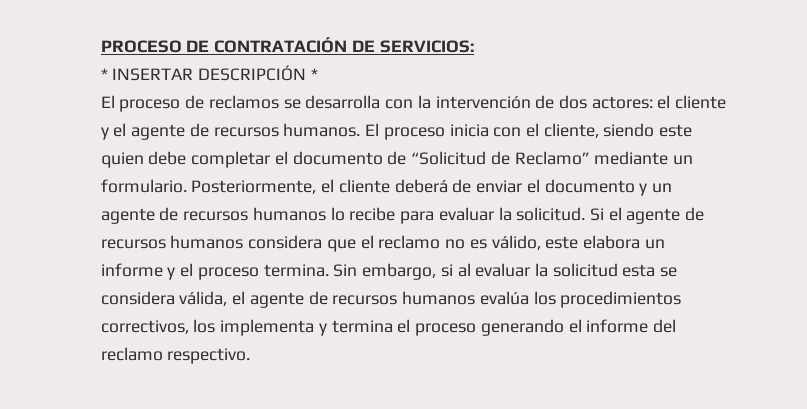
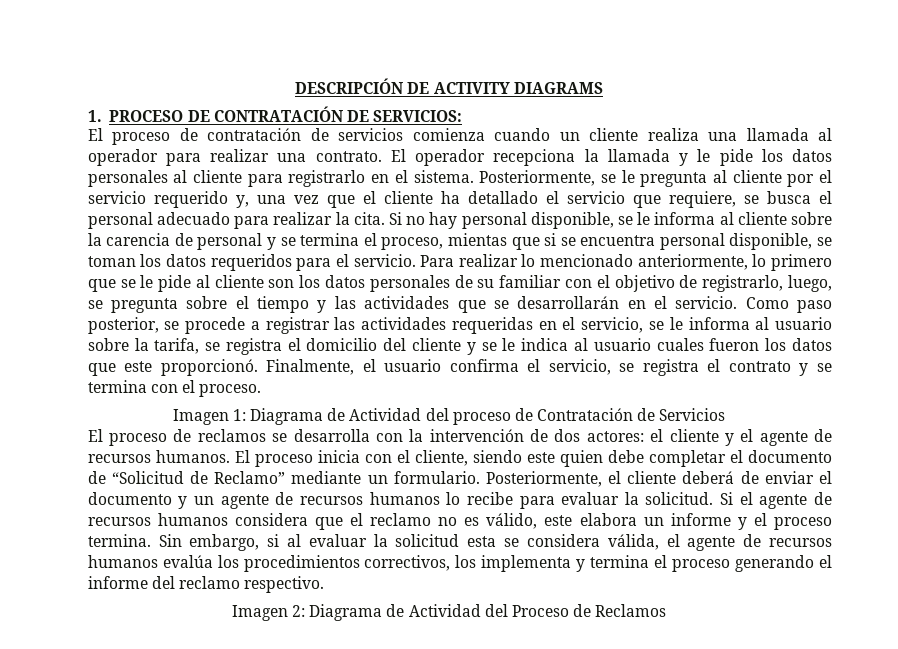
(100, 46) none -> [295,78,603,94] [87,110,102,122] DESCRIPCIÓN DE ACTIVITY DIAGRAMS // 1.
[100,65,318,81] * INSERTAR DESCRIPCIÓN * -> [87,128,832,145] [87,149,832,166] [87,170,833,187] [87,191,832,208] [87,212,832,229] [87,233,832,250] [87,254,833,271] [87,275,833,292] [87,296,832,313] [87,317,832,334] [87,338,833,355] [87,359,833,376] [87,380,262,397] [172,408,726,425] El proceso de contratación de servicios comienza cuando un cliente realiza una llamada al operador para realizar una contrato. El operador recepciona la llamada y le pide los datos personales al cliente para registrarlo en el sistema. Posteriormente, se le pregunta al cliente por el servicio requerido y, una vez que el cliente ha detallado el servicio que requiere, se busca el personal adecuado para realizar la cita. Si no hay personal disponible, se le informa al cliente sobre la carencia de personal y se termina el proceso, mientas que si se encuentra personal disponible, se toman los datos requeridos para el servicio. Para realizar lo mencionado anteriormente, lo primero que se le pide al cliente son los datos personales de su familiar con el objetivo de registrarlo, luego, se pregunta sobre el tiempo y las actividades que se desarrollarán en el servicio. Como paso posterior, se procede a registrar las actividades requeridas en el servicio, se le informa al usuario sobre la tarifa, se registra el domicilio del cliente y se le indica al usuario cuales fueron los datos que este proporcionó. Finalmente, el usuario confirma el servicio, se registra el contrato y se termina con el proceso. // Imagen 1: Diagrama de Actividad del proceso de Contratación de Servicios
(251, 356) none -> [231,604,667,621] // Imagen 2: Diagrama de Actividad del Proceso de Reclamos

